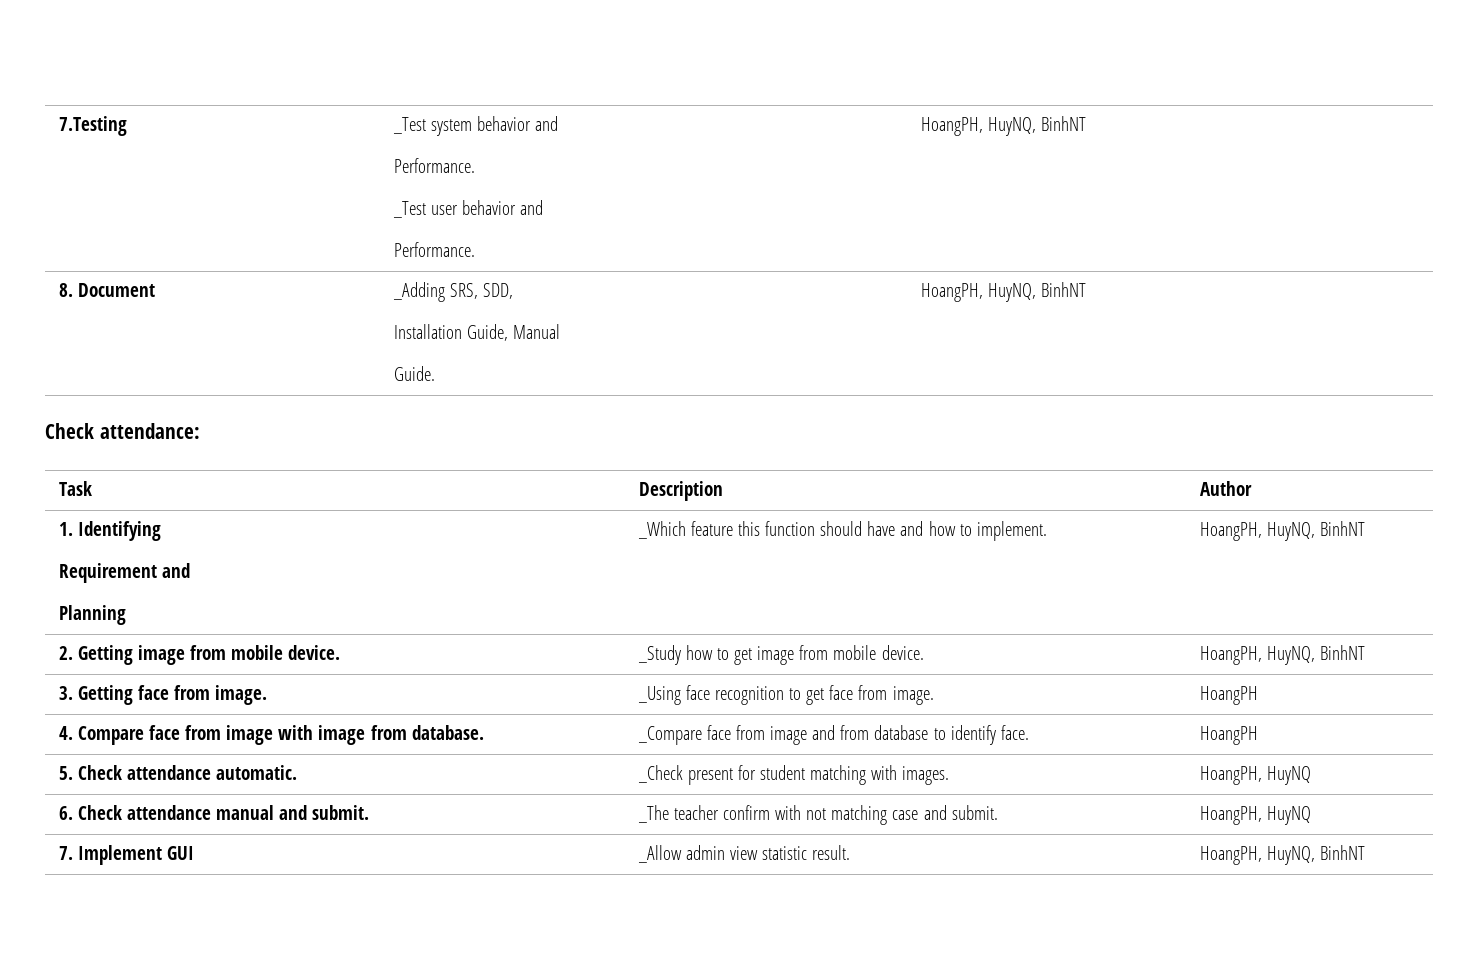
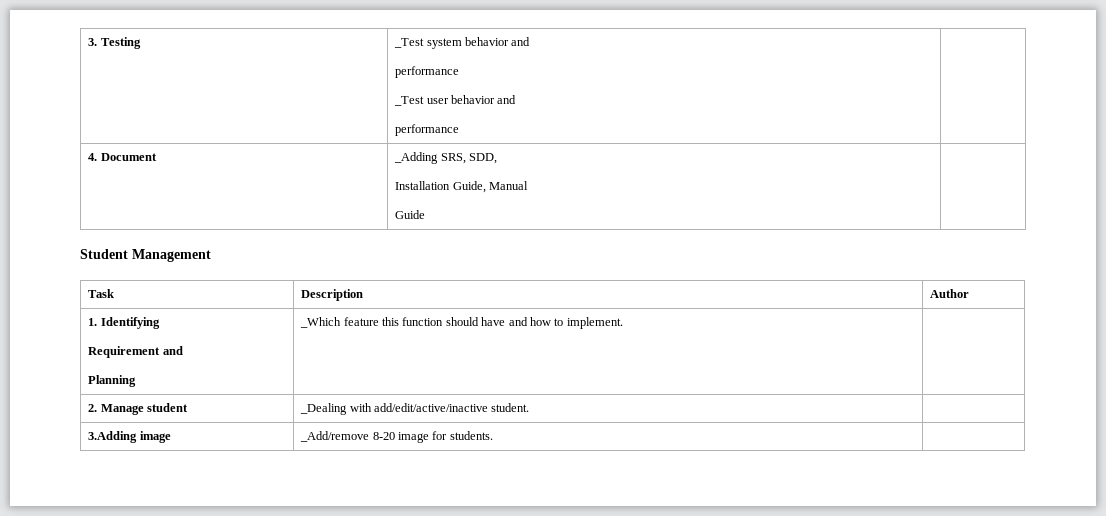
[58,116,127,136] 7.Testing -> [88,37,141,49] 3. Testing
[393,158,475,173] Performance. -> [395,66,460,78] performance
[393,242,475,257] [920,116,1086,136] [58,283,73,297] Performance. | HoangPH, HuyNQ, BinhNT // 8. -> [395,124,460,136] [88,153,98,161] performance | // 4.
[393,366,435,381] [920,282,1086,302] [45,423,200,439] Guide. | HoangPH, HuyNQ, BinhNT // Check attendance: -> [395,210,426,219] [80,249,211,262] Guide | // Student Management
[1199,521,1365,541] [58,645,341,665] [637,645,924,665] [1199,645,1365,665] [58,685,268,705] [637,685,934,705] [1199,686,1258,705] [58,725,484,745] [637,725,1029,745] [1199,726,1258,745] [58,765,298,780] [637,765,950,785] [1199,766,1311,785] [58,805,370,820] [637,805,998,825] [1199,806,1311,825] [58,845,194,865] [637,845,851,863] [1199,845,1365,865] HoangPH, HuyNQ, BinhNT // 2. Getting image from mobile device. | _Study how to get image from mobile device. | HoangPH, HuyNQ, BinhNT // 3. Getting face from image. | _Using face recognition to get face from image. | HoangPH // 4. Compare face from image with image from database. | _Compare face from image and from database to identify face. | HoangPH // 5. Check attendance automatic. | _Check present for student matching with images. | HoangPH, HuyNQ // 6. Check attendance manual and submit. | _The teacher confirm with not matching case and submit. | HoangPH, HuyNQ // 7. Implement GUI | _Allow admin view statistic result. | HoangPH, HuyNQ, BinhNT -> [88,403,189,415] [300,403,530,415] [88,431,171,443] [300,431,493,443] // 2. Manage student | _Dealing with add/edit/active/inactive student. | // 3.Adding image | _Add/remove 8-20 image for students. |

